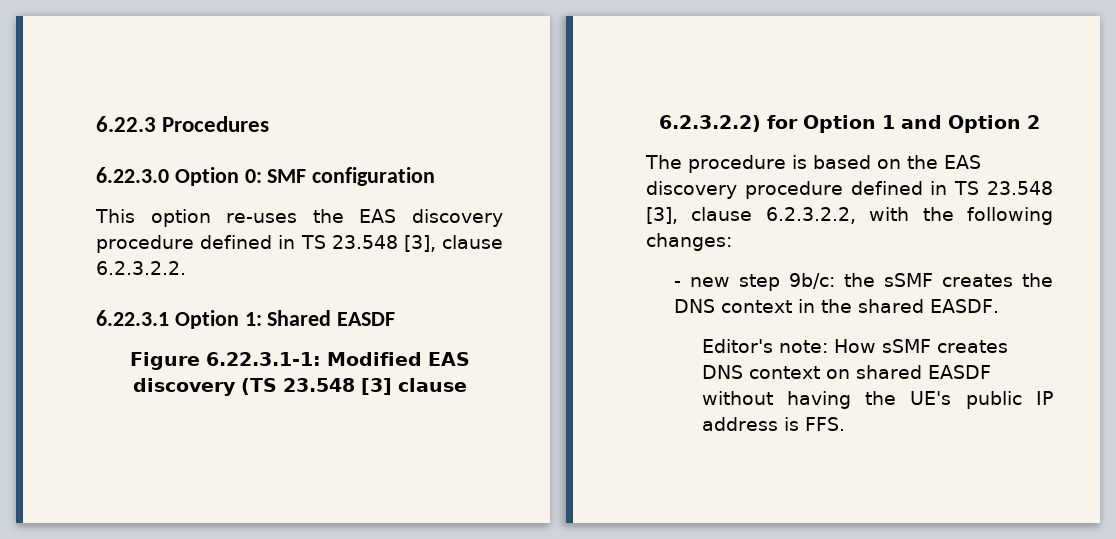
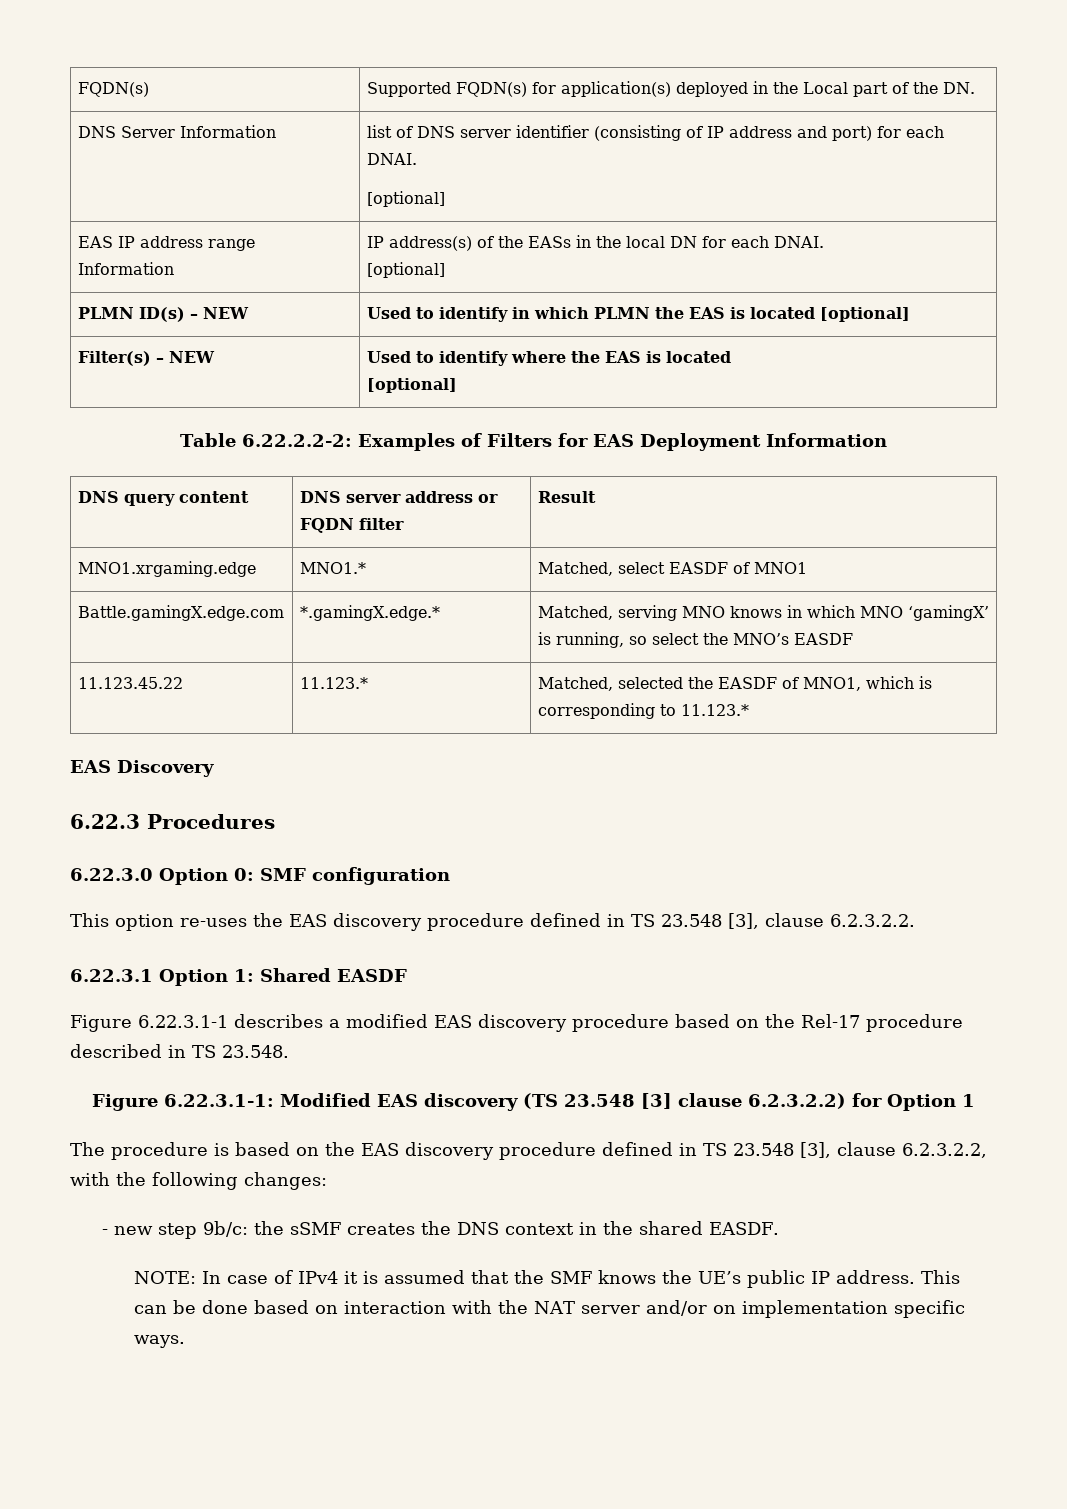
(96, 124) none -> [77,82,149,97] [366,81,975,97] [77,125,276,138] [366,125,944,141] [366,153,417,165] [366,191,445,207] [77,236,255,251] [77,262,174,275] [366,235,824,251] [366,262,445,278] [77,307,249,322] [366,307,910,322] [77,351,215,366] [366,351,731,366] [366,378,457,393] [180,433,887,451] [77,491,249,506] [299,491,498,503] [299,518,404,533] [537,491,596,503] [77,561,256,577] [299,562,366,574] [537,562,807,576] [77,605,284,621] [299,605,440,621] [537,605,989,621] [537,632,853,648] [77,677,183,689] [299,677,368,689] [537,676,932,691] [537,703,749,719] [70,760,214,777] FQDN(s) | Supported FQDN(s) for application(s) deployed in the Local part of the DN. // DNS Server Information | list of DNS server identifier (consisting of IP address and port) for each DNAI. // [optional] // EAS IP address range Information | IP address(s) of the EASs in the local DN for each DNAI. // [optional] // PLMN ID(s) – NEW | Used to identify in which PLMN the EAS is located [optional] // Filter(s) – NEW | Used to identify where the EAS is located // [optional] // Table 6.22.2.2-2: Examples of Filters for EAS Deployment Information // DNS query content | DNS server address or FQDN filter | Result // MNO1.xrgaming.edge | MNO1.* | Matched, select EASDF of MNO1 // Battle.gamingX.edge.com | *.gamingX.edge.* | Matched, serving MNO knows in which MNO ‘gamingX’ is running, so select the MNO’s EASDF // 11.123.45.22 | 11.123.* | Matched, selected the EASDF of MNO1, which is corresponding to 11.123.* // EAS Discovery //
(396, 319) none -> [70,1014,963,1032] [70,1044,289,1058] // Figure 6.22.3.1-1 describes a modified EAS discovery procedure based on the Rel-17 procedure described in TS 23.548.
[901,115,1040,133] and Option 2 -> (975, 1100) none
[701,339,1008,353] [701,365,991,379] [701,391,1053,409] [701,417,845,431] Editor's note: How sSMF creates DNS context on shared EASDF without having the UE's public IP address is FFS. -> [134,1270,961,1288] [134,1300,966,1318] [134,1335,186,1348] NOTE: In case of IPv4 it is assumed that the SMF knows the UE’s public IP address. This can be done based on interaction with the NAT server and/or on implementation specific ways.

